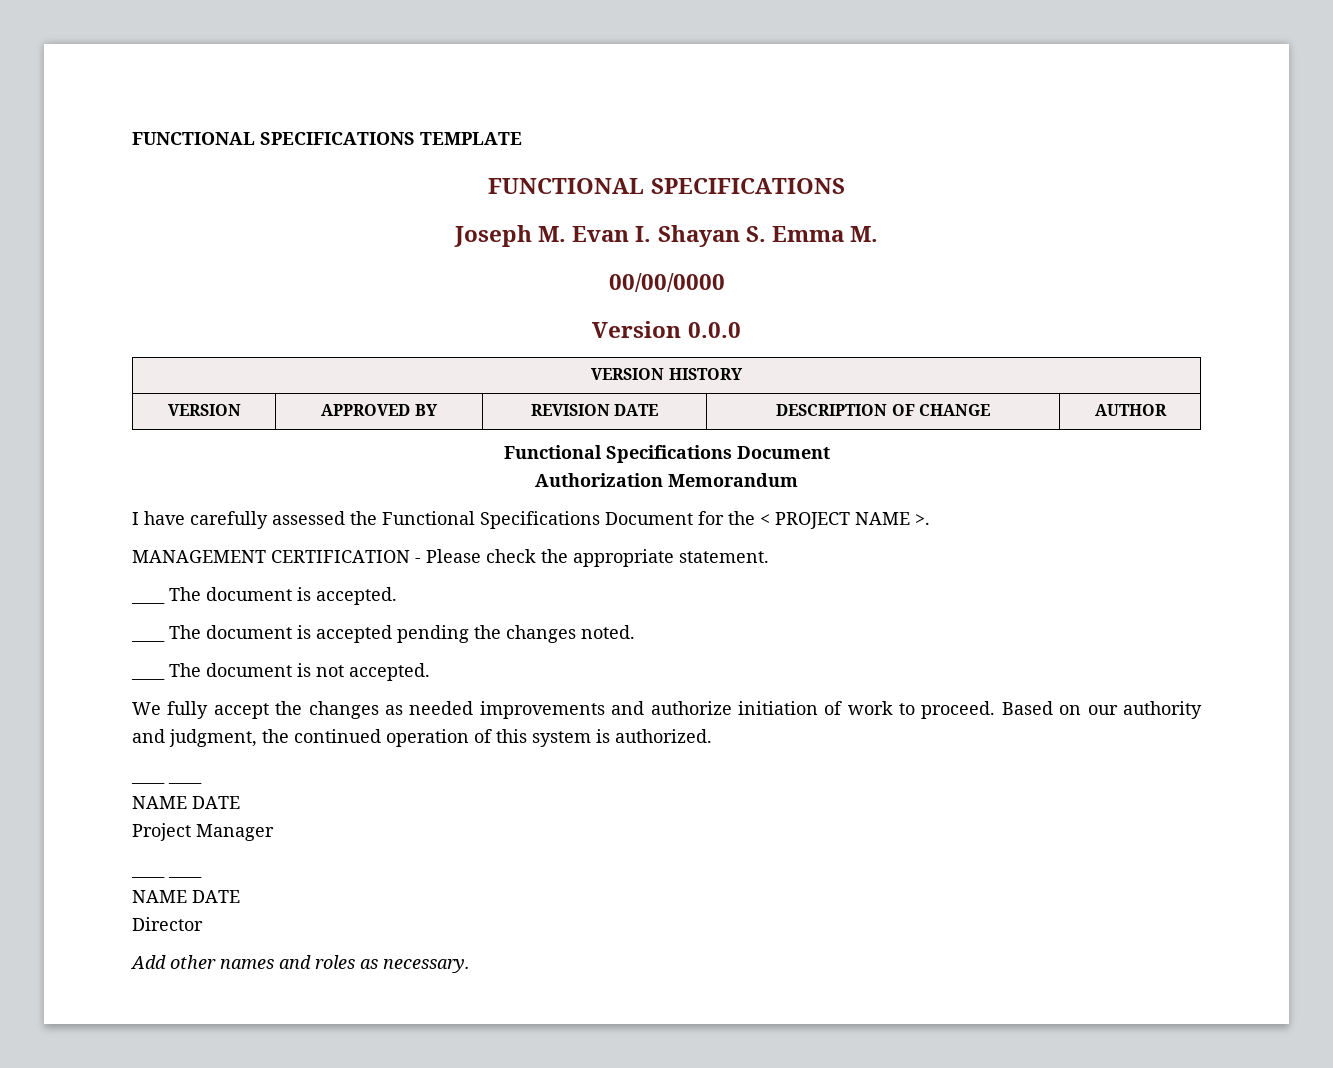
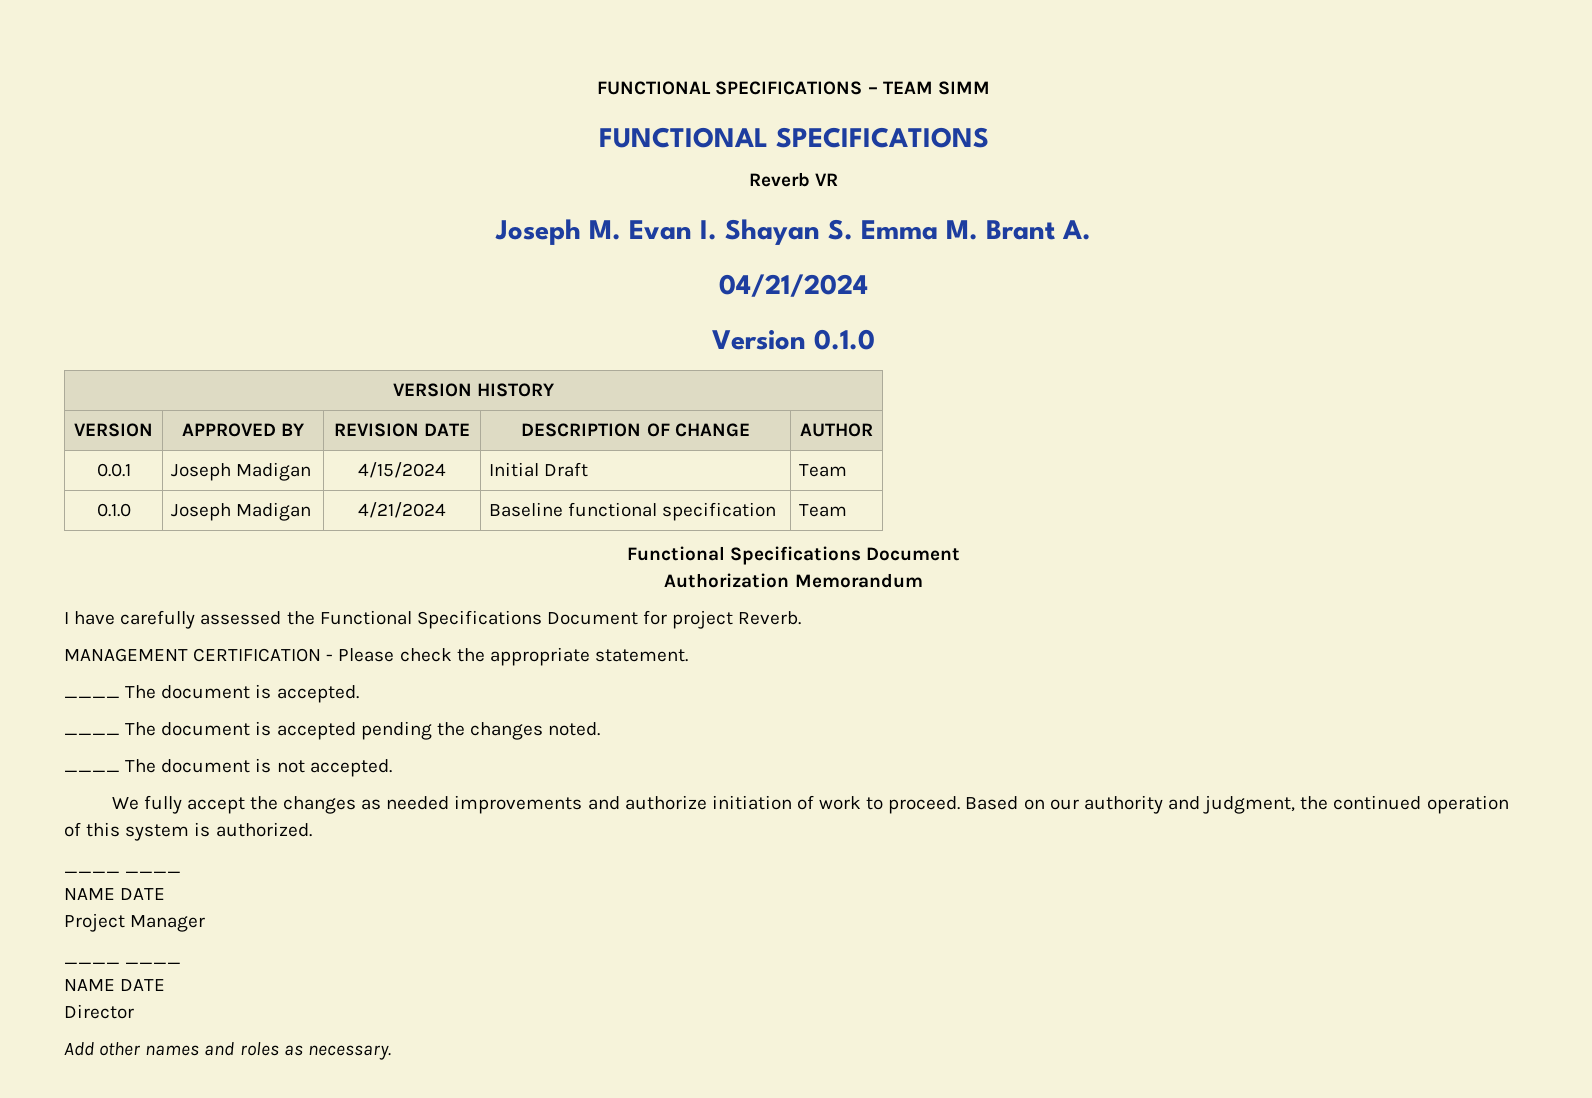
[132,132,522,145] [488,178,845,194] FUNCTIONAL SPECIFICATIONS TEMPLATE // FUNCTIONAL SPECIFICATIONS -> [597,81,990,95] [598,127,989,148] [748,172,839,187] FUNCTIONAL SPECIFICATIONS – TEAM SIMM // FUNCTIONAL SPECIFICATIONS // Reverb VR
[608,273,725,292] // 00/00/0000 -> [986,220,1091,240] [719,274,868,297] Brant A. // 04/21/2024
[687,322,741,338] 0.0.0 -> [814,329,875,350] 0.1.0
(1167, 410) none -> [96,463,131,477] [171,462,312,481] [358,462,446,478] [489,462,589,477] [799,464,848,477] [96,503,131,517] [171,502,312,521] [358,502,446,518] [489,502,777,521] [799,504,848,517] // 0.0.1 | Joseph Madigan | 4/15/2024 | Initial Draft | Team // 0.1.0 | Joseph Madigan | 4/21/2024 | Baseline functional specification | Team
[728,511,930,529] the < PROJECT NAME >. -> [672,610,802,629] project Reverb.

